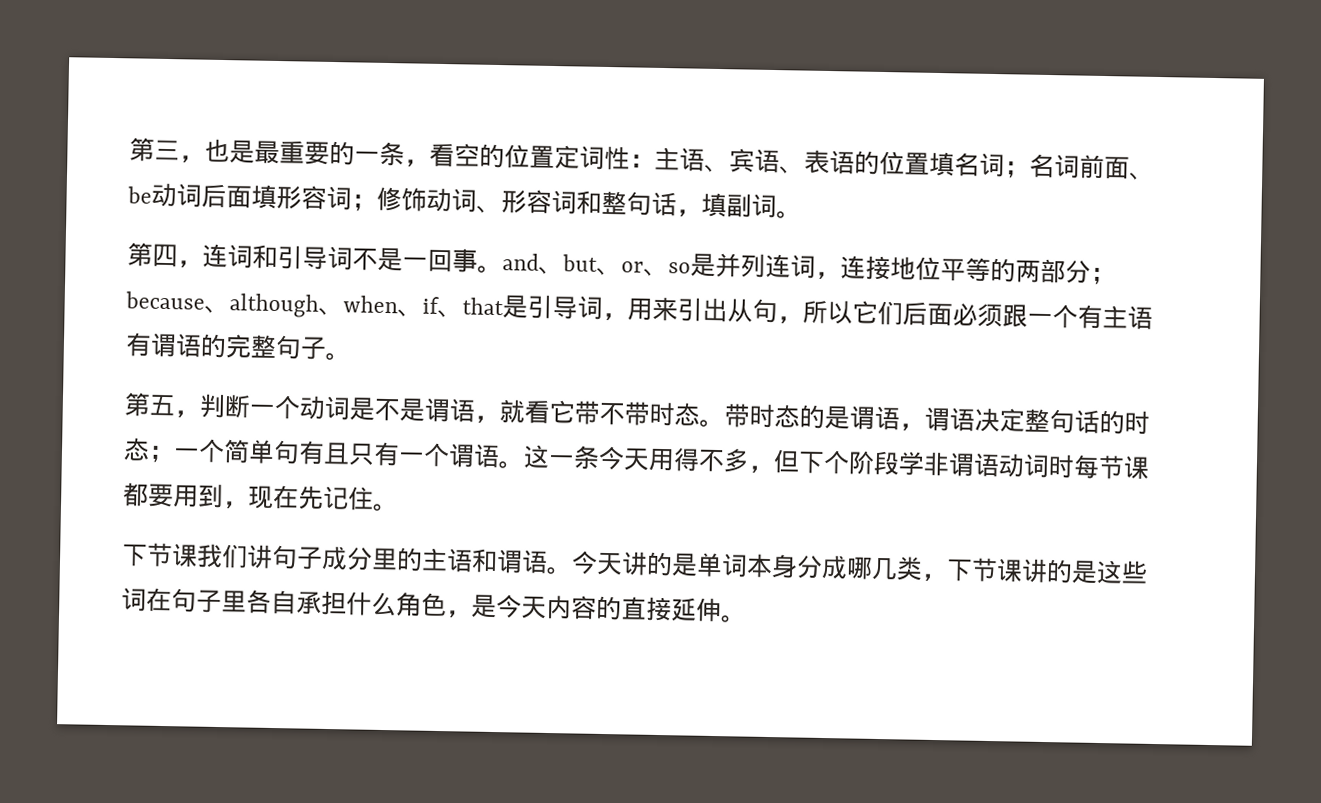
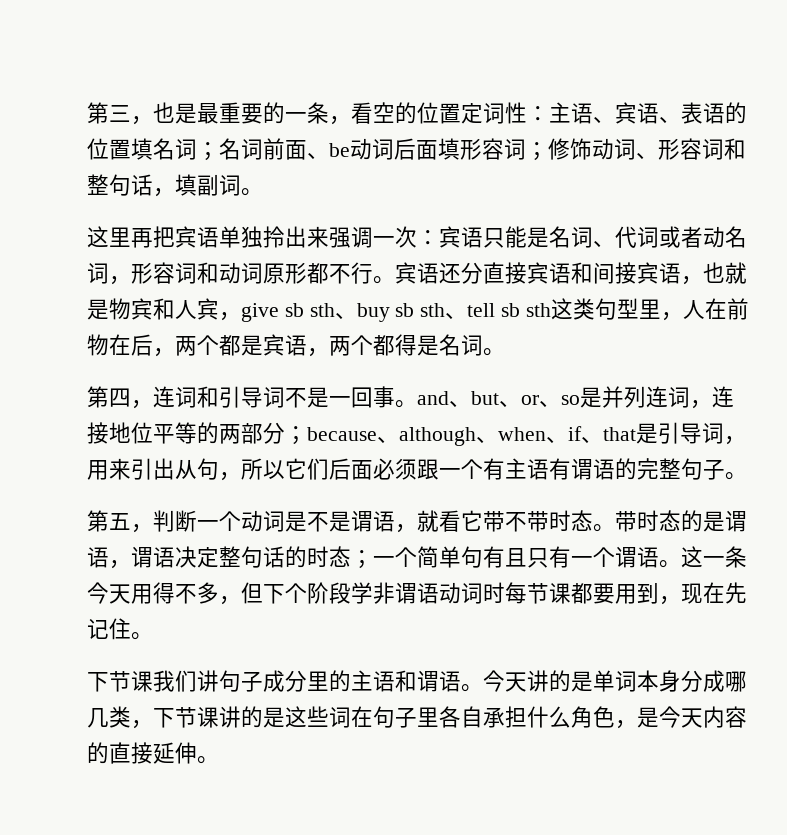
(802, 215) none -> [87,226,747,248] [87,262,747,285] [87,298,749,322] [87,334,505,357] // 这里再把宾语单独拎出来强调一次：宾语只能是名词、代词或者动名词，形容词和动词原形都不行。宾语还分直接宾语和间接宾语，也就是物宾和人宾，give sb sth、buy sb sth、tell sb sth这类句型里，人在前物在后，两个都是宾语，两个都得是名词。

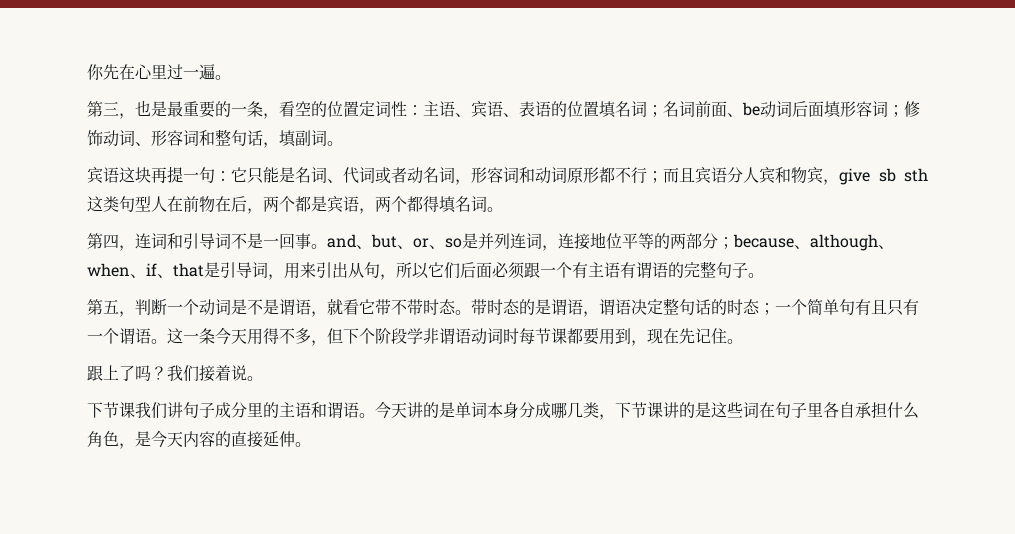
(87, 113) none -> [87,64,231,80] 你先在心里过一遍。 //
[87,226,483,248] 这里再把宾语单独拎出来强调一次：宾语 -> [87,166,247,184] 宾语这块再提一句：它
[373,262,747,285] [87,298,496,322] 。宾语还分直接宾语和间接宾语，也就是物宾和人宾，give sb sth、buy sb sth、tell -> [647,167,870,185] ；而且宾语分人宾和物宾，give
[638,299,683,321] 里， -> (151, 204) none
[417,335,439,356] 是 -> [439,196,457,213] 填
(153, 636) none -> [87,365,263,382] // 跟上了吗？我们接着说。

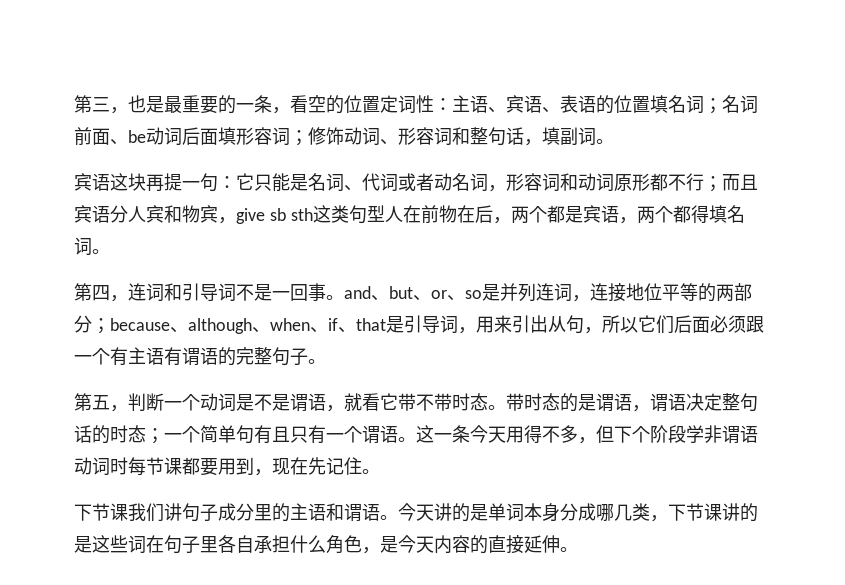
[87,64,231,80] 你先在心里过一遍。 // -> (74, 104) none
[87,365,263,382] // 跟上了吗？我们接着说。 -> (380, 471) none

